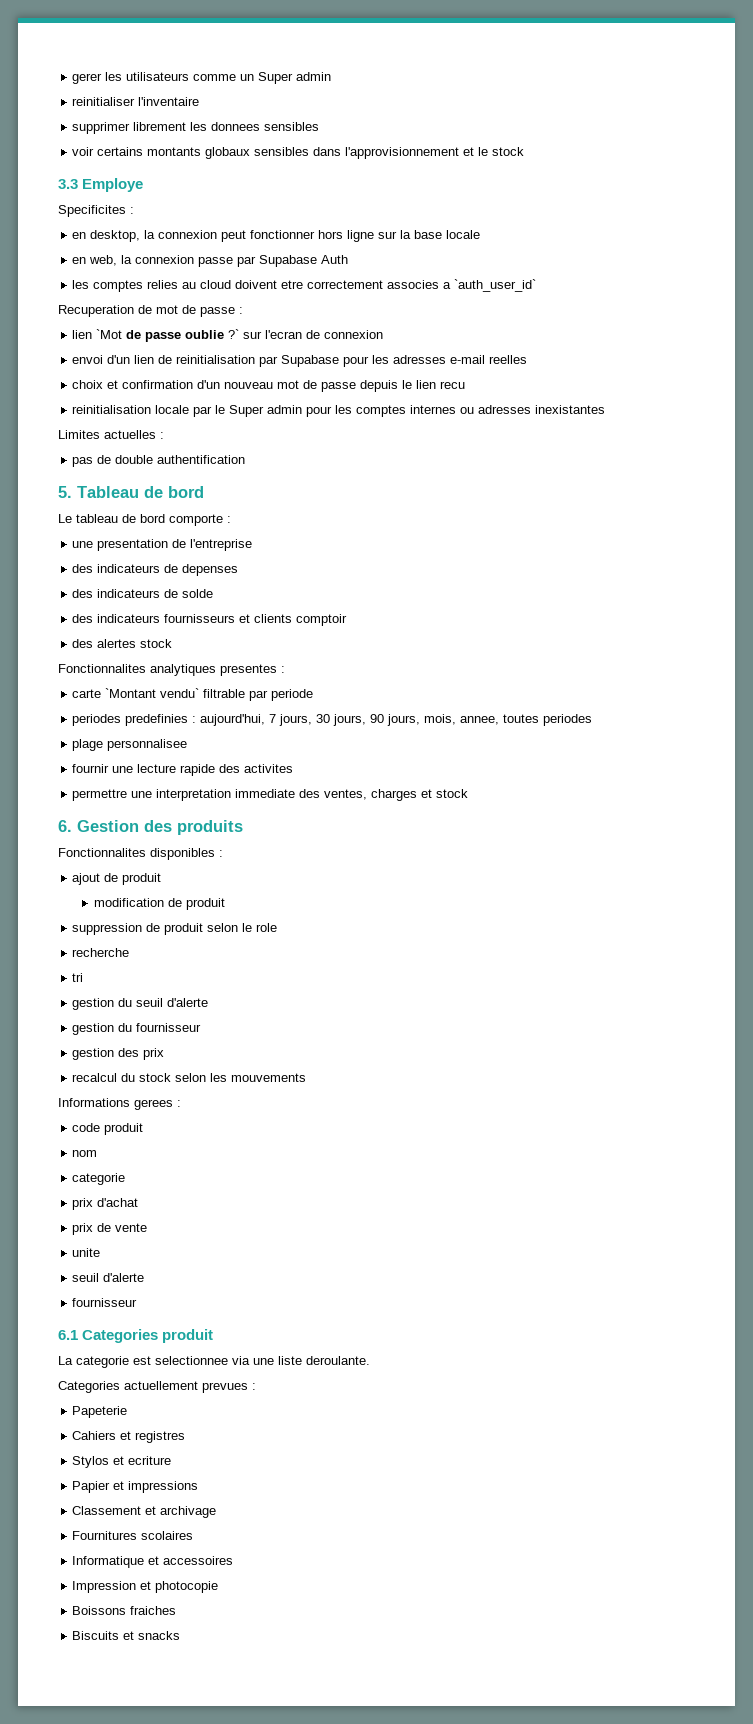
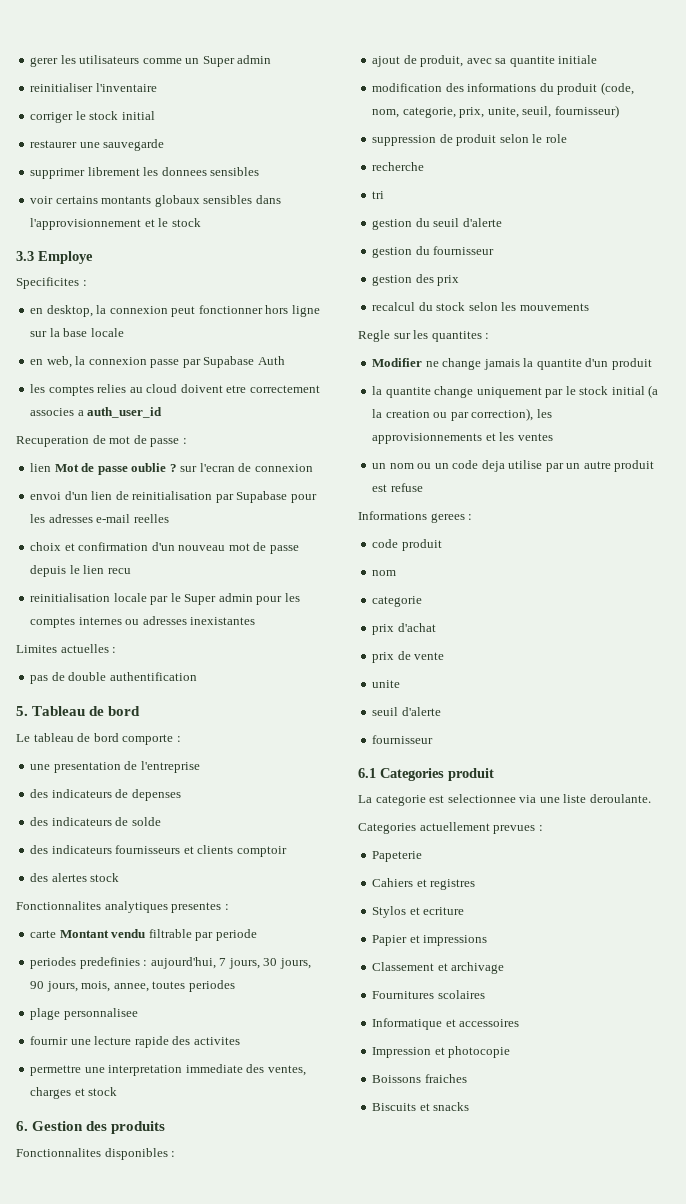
(200, 101) none -> [30,111,155,123] [30,139,165,151] // corriger le stock initial // restaurer une sauvegarde
[454,279,537,292] `auth_user_id` -> [87,407,163,418] auth_user_id
[96,329,123,339] `Mot -> [54,464,79,472] Mot
[228,329,240,339] ?` -> [169,464,177,472] ?
[105,688,200,698] `Montant vendu` -> [59,929,146,938] Montant vendu
[122,873,162,885] [93,898,225,910] produit // modification de produit -> [420,55,598,67] [372,82,634,95] [372,105,619,118] produit, avec sa quantite initiale // modification des informations du produit (code, nom, categorie, prix, unite, seuil, fournisseur)
(307, 1077) none -> [358,330,490,342] [372,358,652,370] [372,385,659,398] [372,408,552,421] [372,432,553,444] [372,460,655,472] [372,483,423,492] // Regle sur les quantites : // Modifier ne change jamais la quantite d'un produit // la quantite change uniquement par le stock initial (a la creation ou par correction), les approvisionnements et les ventes // un nom ou un code deja utilise par un autre produit est refuse

